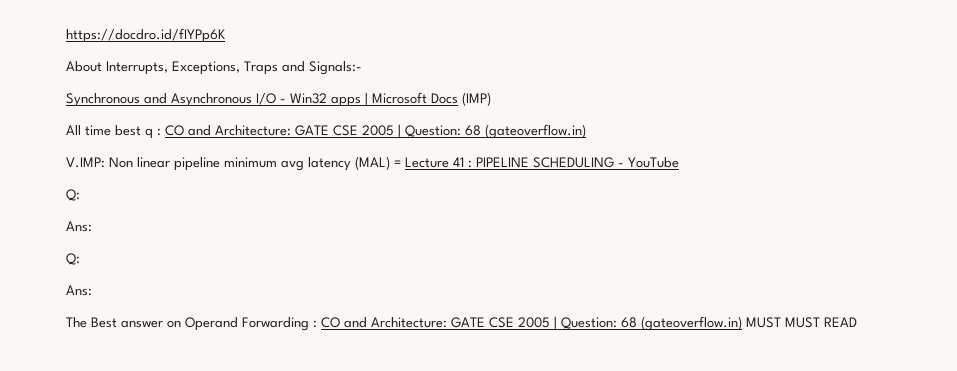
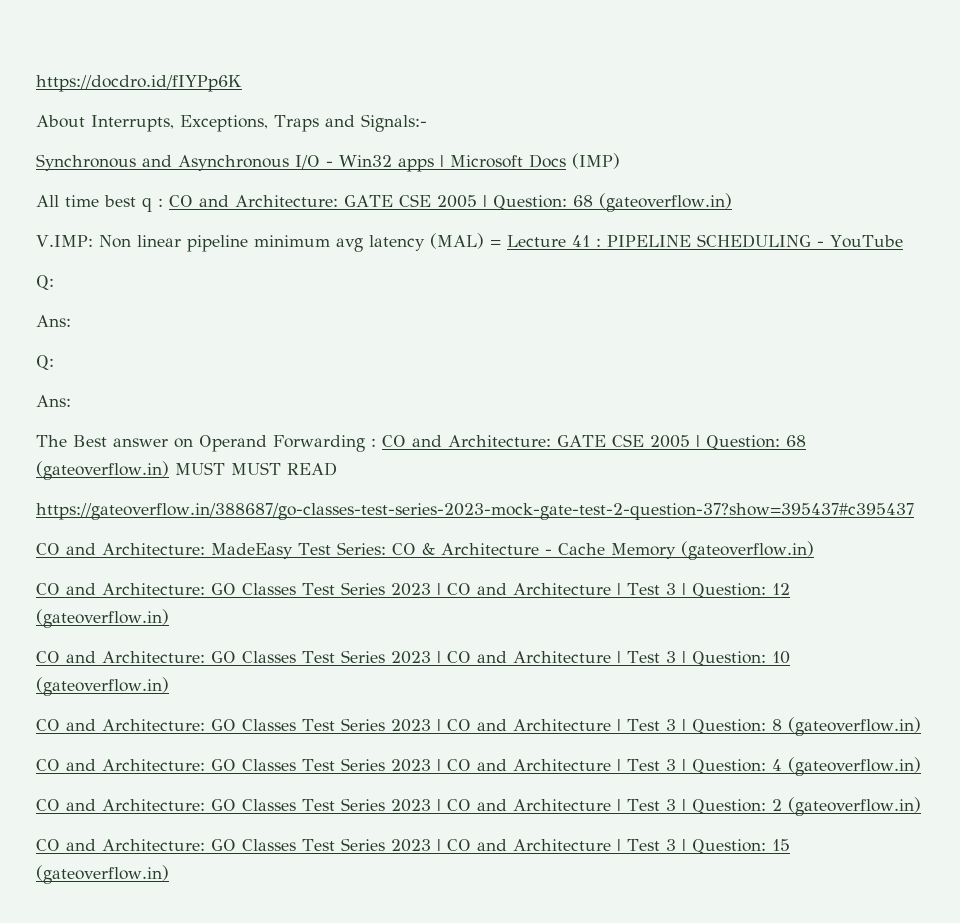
(857, 322) none -> [36,503,914,520] [36,541,814,560] [36,582,790,598] [36,609,169,628] [36,650,790,666] [36,677,169,696] [36,717,921,736] [36,757,921,776] [36,797,921,816] [36,838,790,854] [36,865,169,884] // https://gateoverflow.in/388687/go-classes-test-series-2023-mock-gate-test-2-question-37?show=395437#c395437 // CO and Architecture: MadeEasy Test Series: CO & Architecture - Cache Memory (gateoverflow.in) // CO and Architecture: GO Classes Test Series 2023 | CO and Architecture | Test 3 | Question: 12 (gateoverflow.in) // CO and Architecture: GO Classes Test Series 2023 | CO and Architecture | Test 3 | Question: 10 (gateoverflow.in) // CO and Architecture: GO Classes Test Series 2023 | CO and Architecture | Test 3 | Question: 8 (gateoverflow.in) // CO and Architecture: GO Classes Test Series 2023 | CO and Architecture | Test 3 | Question: 4 (gateoverflow.in) // CO and Architecture: GO Classes Test Series 2023 | CO and Architecture | Test 3 | Question: 2 (gateoverflow.in) // CO and Architecture: GO Classes Test Series 2023 | CO and Architecture | Test 3 | Question: 15 (gateoverflow.in)

